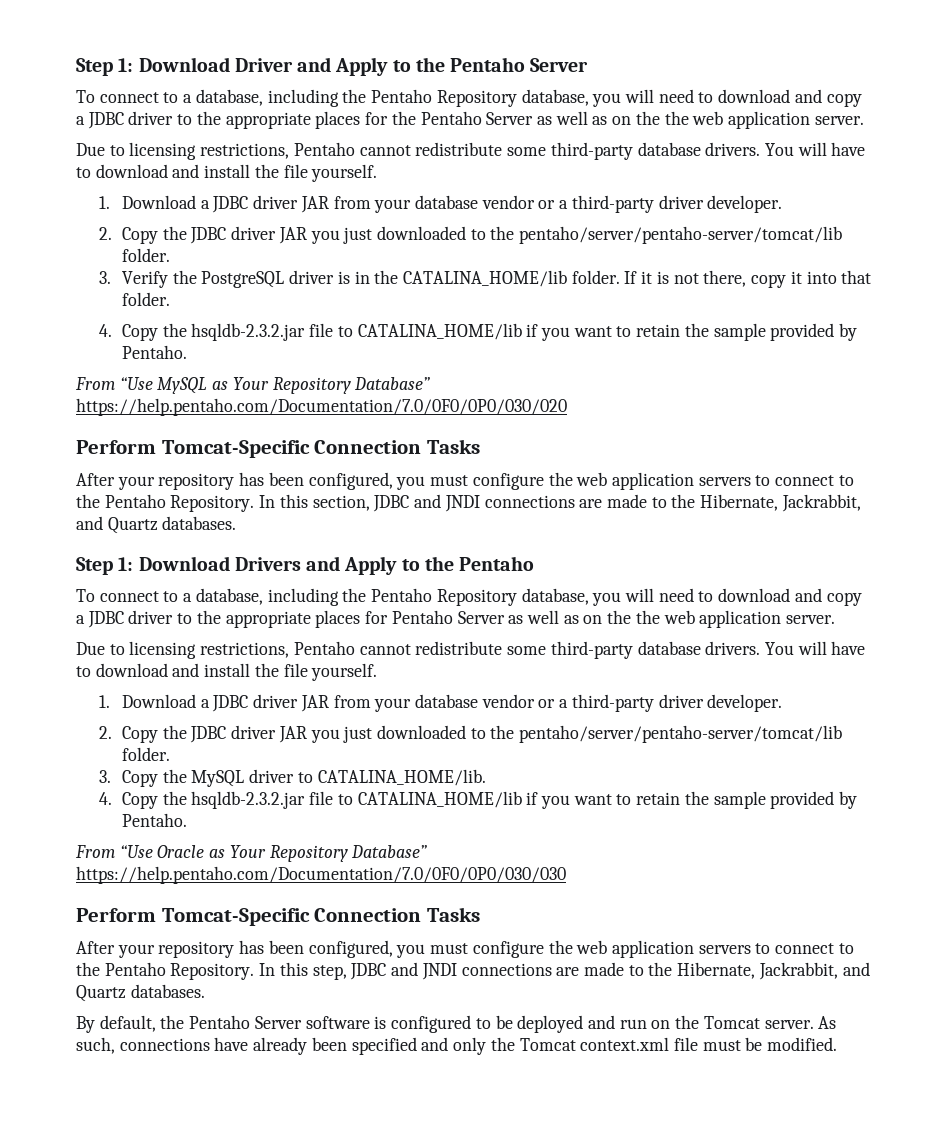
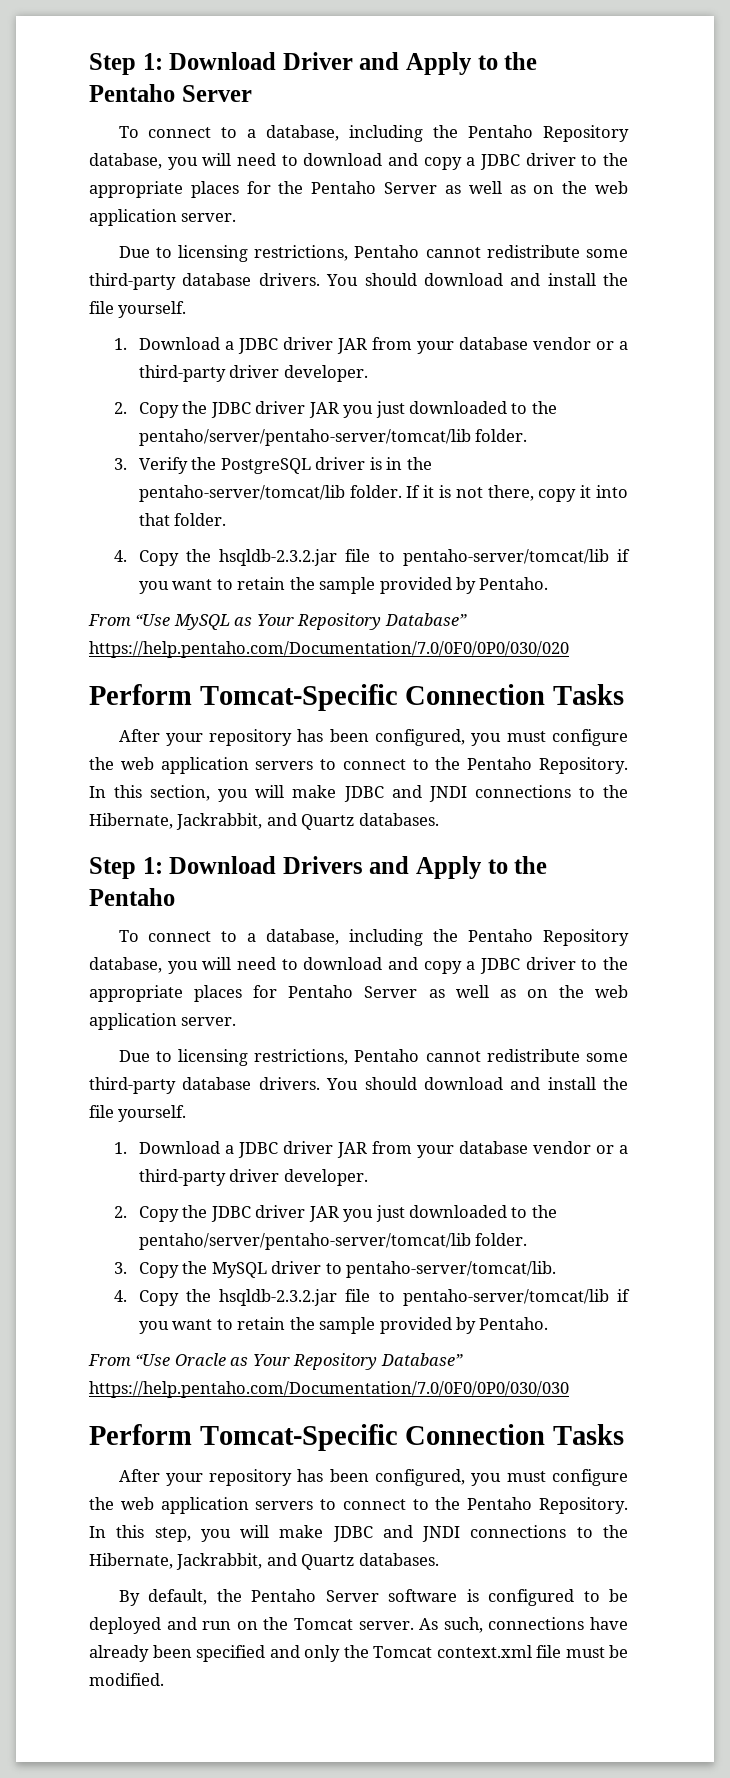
[664,111,689,125] the -> (588, 187) none
[797,142,866,156] [76,167,91,178] will have to -> [364,273,417,286] should
[402,270,567,287] CATALINA_HOME/lib -> [138,485,345,502] pentaho-server/tomcat/lib
[357,323,522,340] CATALINA_HOME/lib -> [402,549,609,566] pentaho-server/tomcat/lib
[373,494,647,512] JDBC and JNDI connections are made -> [218,785,571,802] you will make JDBC and JNDI connections
[635,610,660,624] the -> (584, 991) none
[797,641,866,655] [76,666,91,677] will have to -> [364,1077,417,1090] should
[317,769,486,786] [98,791,522,809] CATALINA_HOME/lib. // 4. Copy the hsqldb-2.3.2.jar file to CATALINA_HOME/lib -> [346,1261,557,1278] [113,1289,609,1306] pentaho-server/tomcat/lib. // 4. Copy the hsqldb-2.3.2.jar file to pentaho-server/tomcat/lib
[350,962,624,980] JDBC and JNDI connections are made -> [200,1525,567,1542] you will make JDBC and JNDI connections

